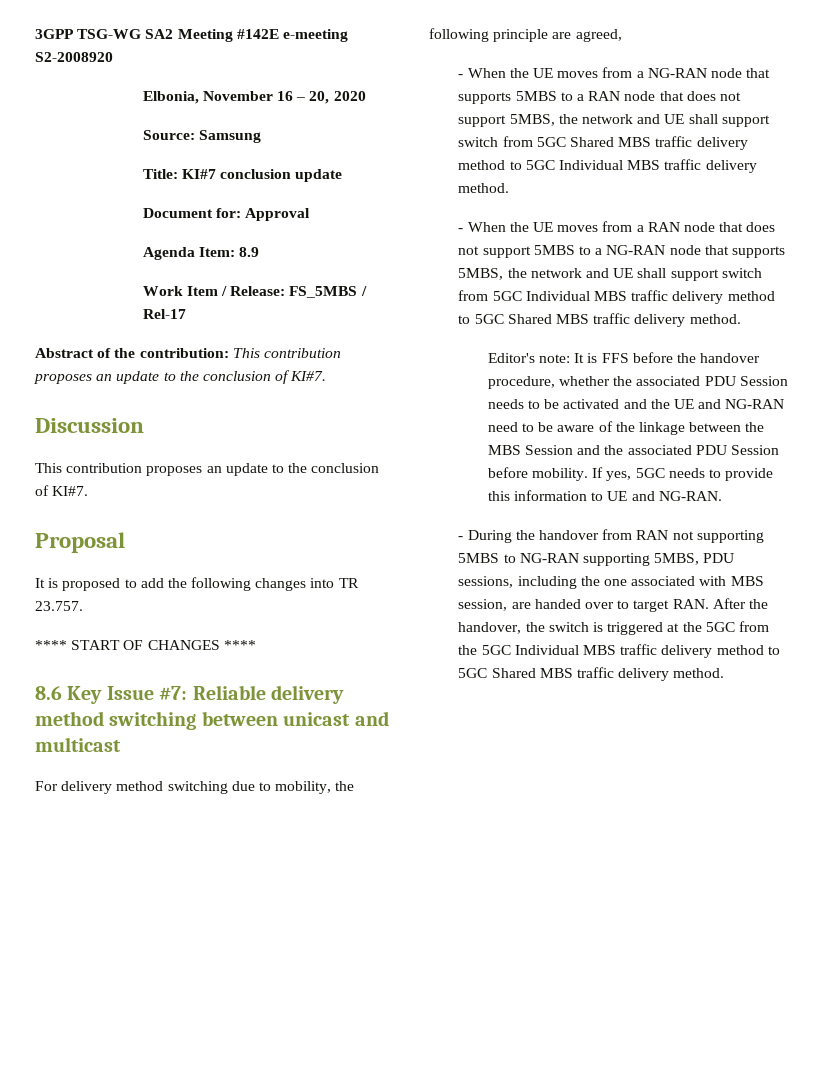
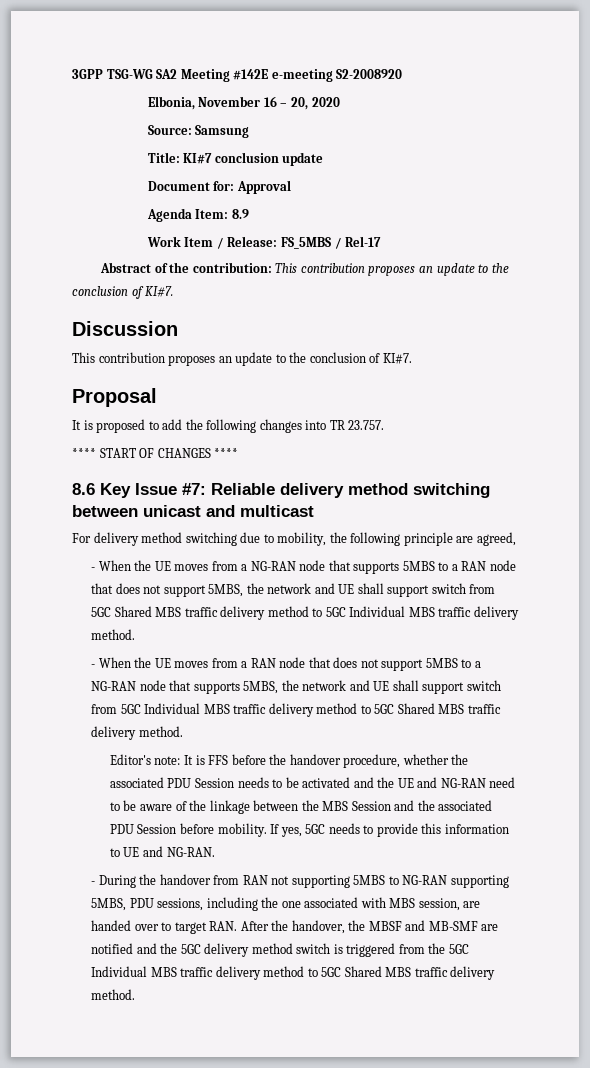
[548,622,735,635] switch is triggered at the 5GC -> [368,920,499,931] [90,943,396,957] MBSF and MB-SMF are notified and the 5GC delivery method switch is triggered

